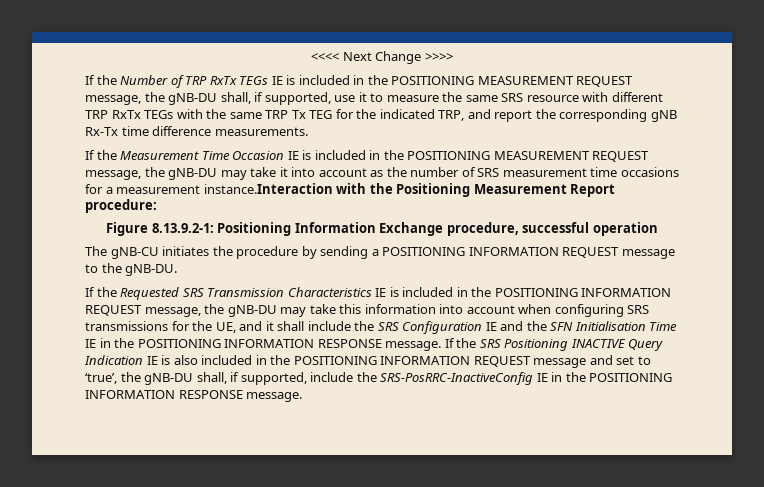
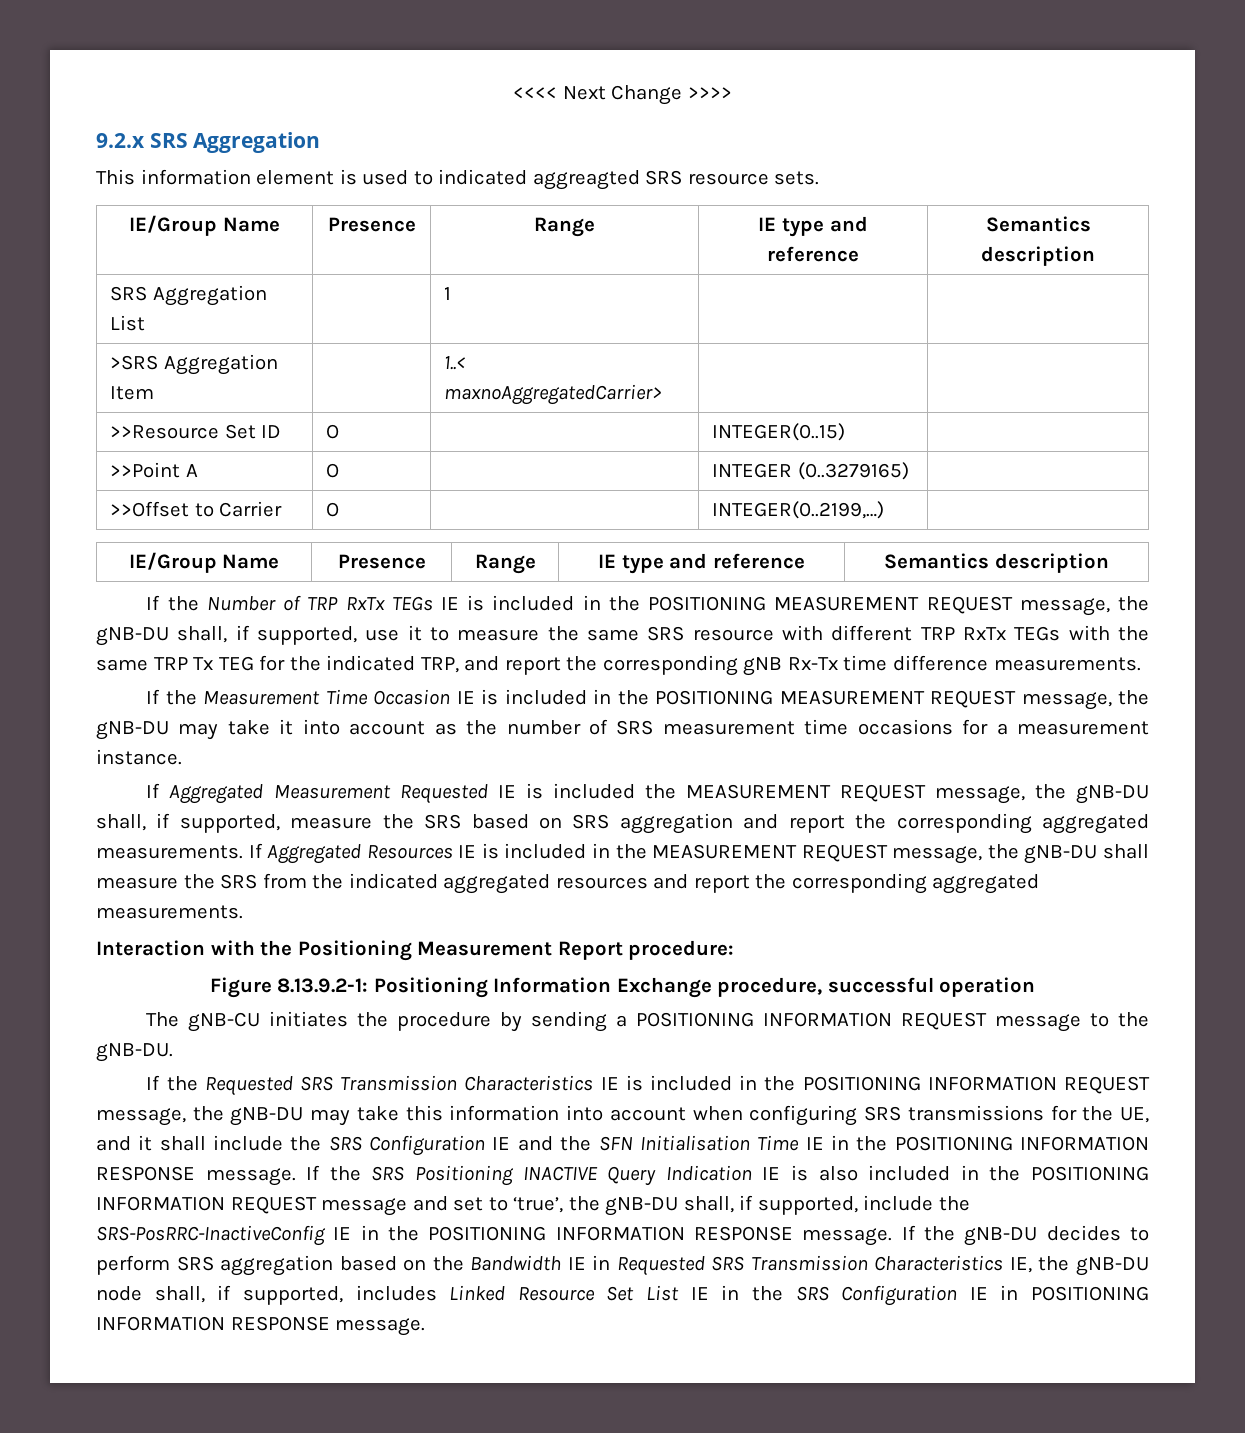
(453, 57) none -> [96,132,321,153] [96,169,820,190] [129,215,280,236] [327,217,416,232] [534,217,595,237] [758,216,868,237] [767,246,859,262] [985,216,1091,232] [981,246,1095,266] [110,285,267,306] [110,315,146,331] [444,287,452,300] [110,354,278,375] [110,386,155,400] [444,356,467,370] [444,384,663,405] [110,424,282,439] [326,424,340,439] [712,423,846,441] [110,462,198,478] [326,463,340,478] [712,462,909,480] [110,501,283,517] [326,502,340,517] [712,501,885,519] [128,552,280,573] [337,554,426,569] [474,554,536,574] [598,553,805,574] [884,553,1109,573] // 9.2.x SRS Aggregation // This information element is used to indicated aggreagted SRS resource sets. // IE/Group Name | Presence | Range | IE type and reference | Semantics description // SRS Aggregation List | | 1 | | // >SRS Aggregation Item | | 1..< maxnoAggregatedCarrier> | | // >>Resource Set ID | O | | INTEGER(0..15) | // >>Point A | O | | INTEGER (0..3279165) | // >>Offset to Carrier | O | | INTEGER(0..2199,…) | // IE/Group Name | Presence | Range | IE type and reference | Semantics description
[203,183,333,194] instance.Interaction -> [96,749,182,765] [146,783,1149,804] [96,813,1150,834] [96,843,1149,864] [96,873,1040,894] [96,905,243,919] [96,940,205,956] instance. // If Aggregated Measurement Requested IE is included the MEASUREMENT REQUEST message, the gNB-DU shall, if supported, measure the SRS based on SRS aggregation and report the corresponding aggregated measurements. If Aggregated Resources IE is included in the MEASUREMENT REQUEST message, the gNB-DU shall measure the SRS from the indicated aggregated resources and report the corresponding aggregated measurements. // Interaction
(303, 397) none -> [901,1225,1150,1246] [96,1255,1149,1276] [96,1285,1149,1306] [96,1316,426,1336] If the gNB-DU decides to perform SRS aggregation based on the Bandwidth IE in Requested SRS Transmission Characteristics IE, the gNB-DU node shall, if supported, includes Linked Resource Set List IE in the SRS Configuration IE in POSITIONING INFORMATION RESPONSE message.

